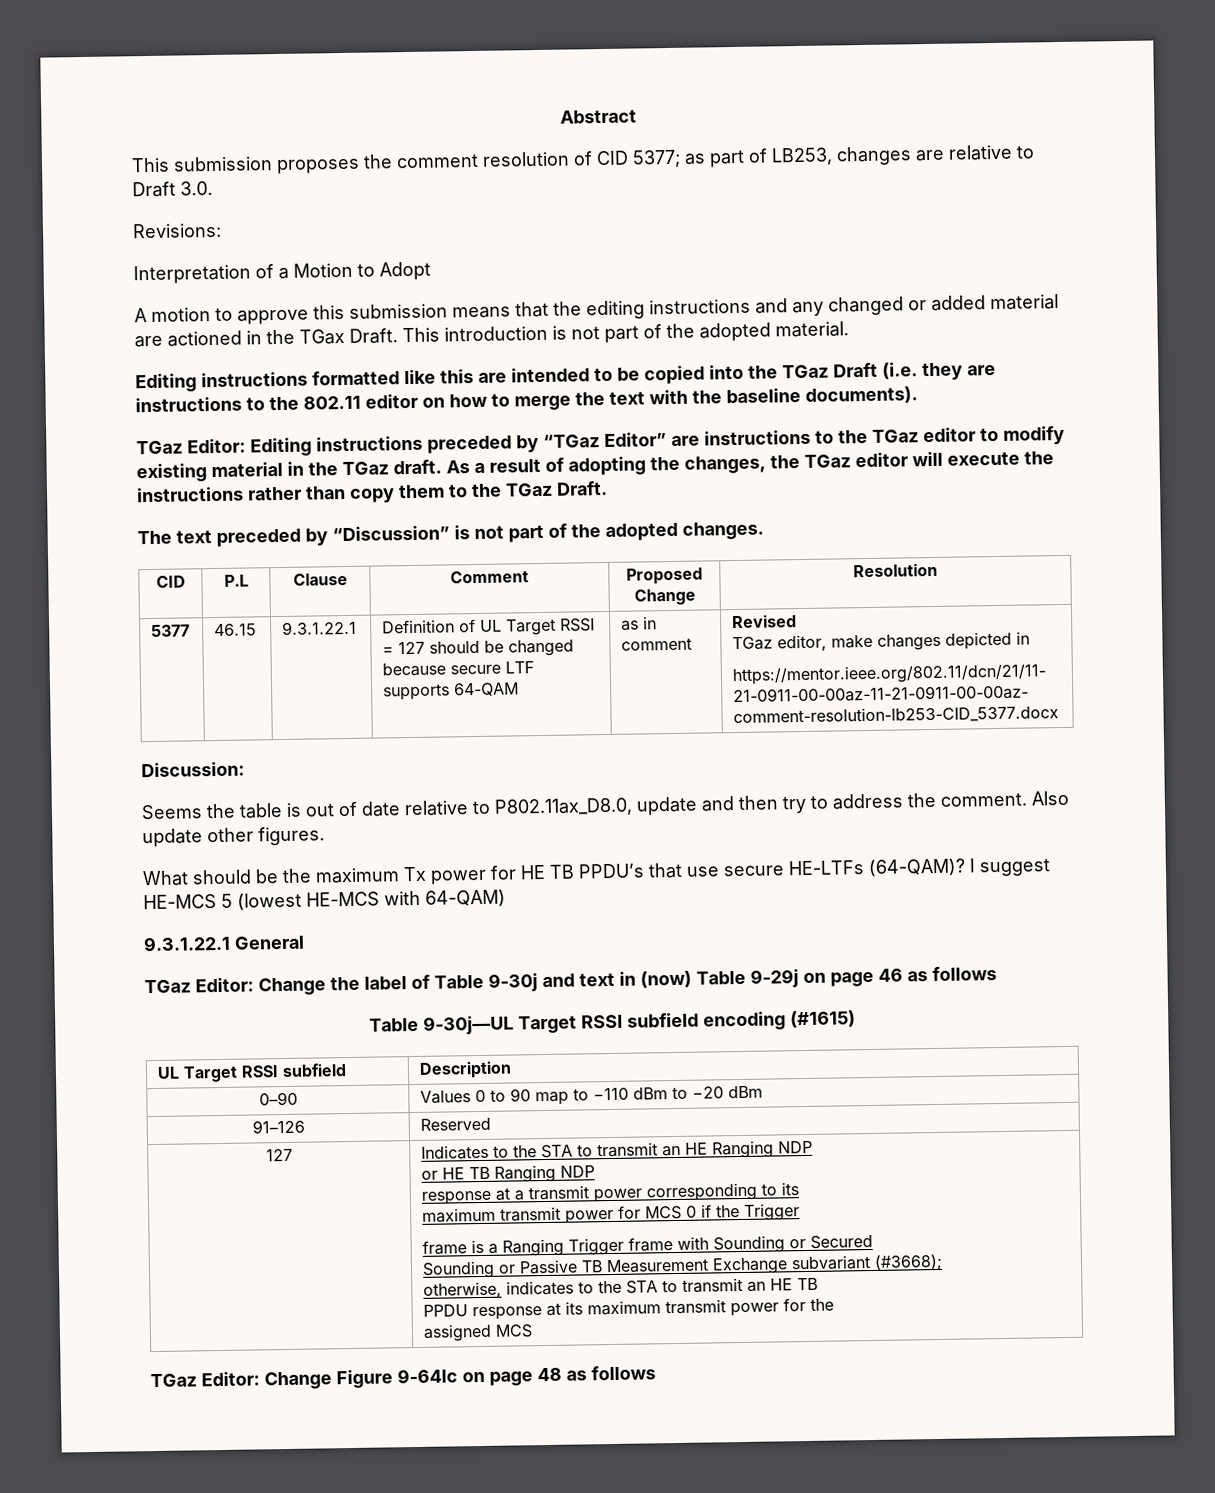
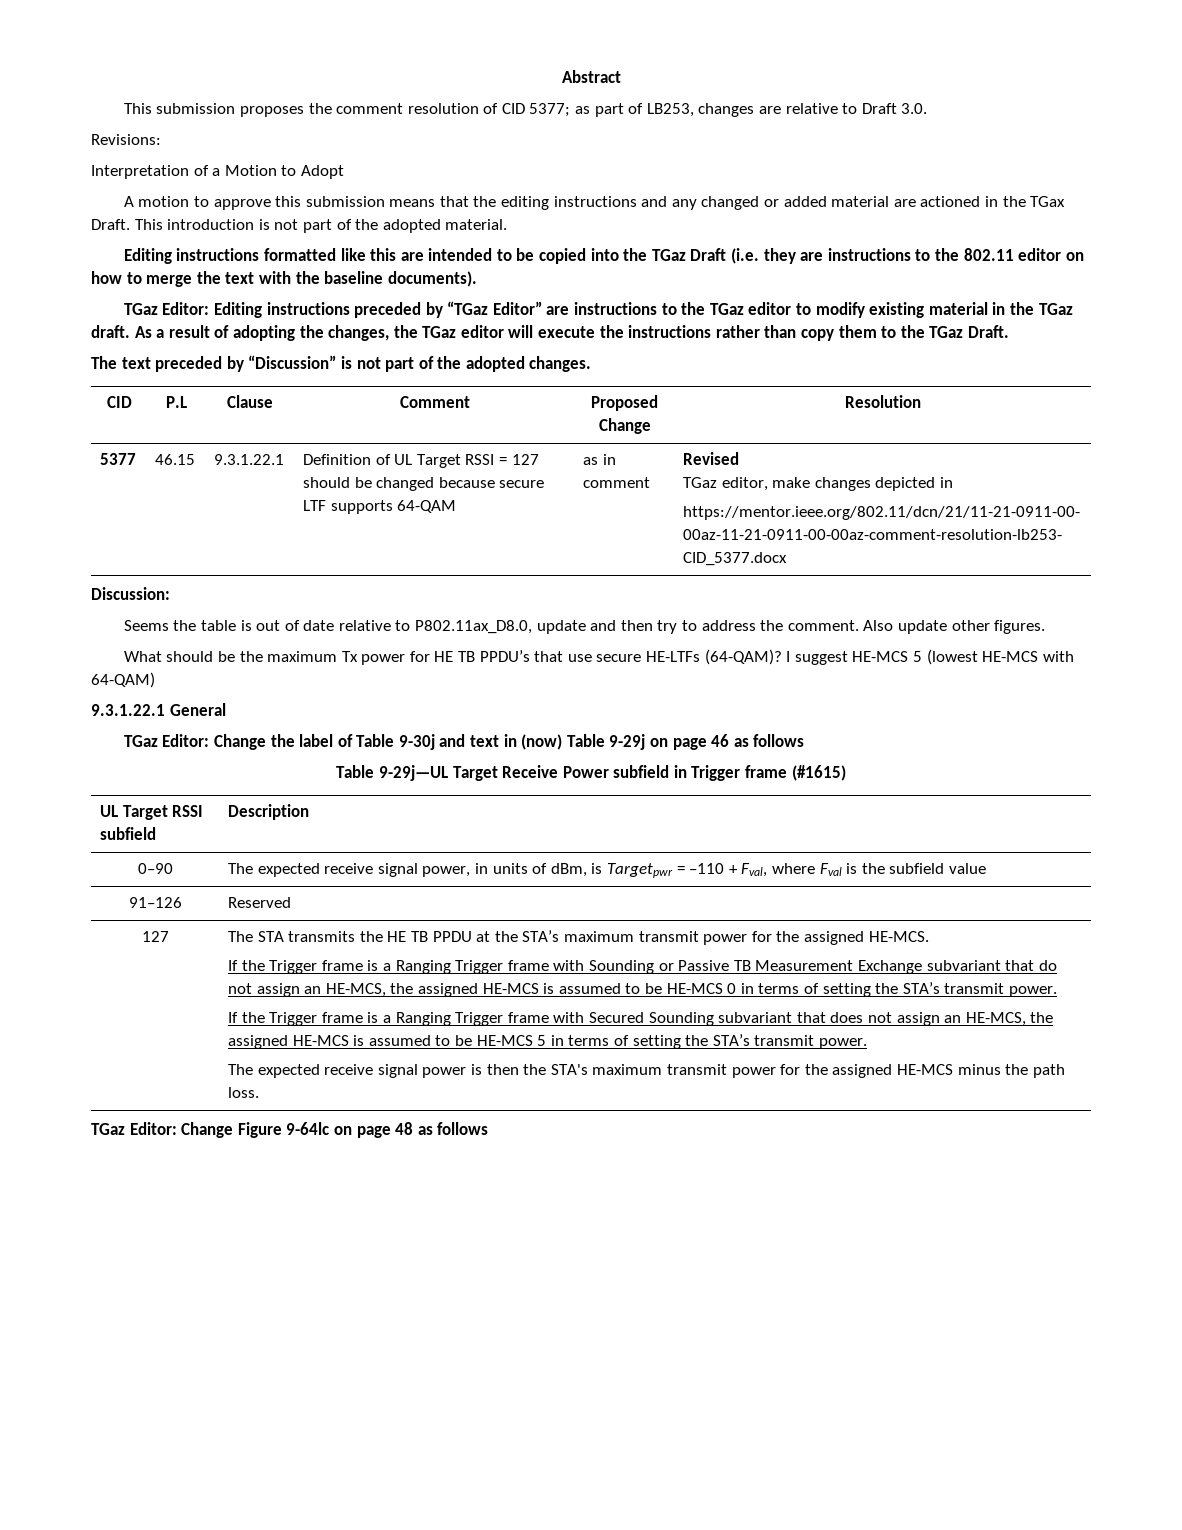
[422,1011,786,1035] 9-30j—UL Target RSSI subfield encoding -> [378,765,788,781] 9-29j—UL Target Receive Power subfield in Trigger frame
[420,1085,764,1106] [251,1119,305,1134] [420,1117,492,1131] [265,1148,293,1162] [421,1140,814,1160] [421,1164,596,1183] [421,1182,800,1205] [422,1203,801,1224] Values 0 to 90 map to −110 dBm to −20 dBm // 91–126 | Reserved // 127 | Indicates to the STA to transmit an HE Ranging NDP // or HE TB Ranging NDP // response at a transmit power corresponding to its // maximum transmit power for MCS 0 if the Trigger // -> [228,863,986,878] [129,897,182,908] [228,897,292,908] [142,931,169,942] [228,930,929,945] [228,960,318,974] The expected receive signal power, in units of dBm, is Targetpwr = –110 + Fval, where Fval is the subfield value // 91–126 | Reserved // 127 | The STA transmits the HE TB PPDU at the STA’s maximum transmit power for the assigned HE-MCS. // If the Trigger
[810,1234,874,1249] [422,1260,517,1279] Secured // Sounding or -> (674, 967) none
[874,1253,944,1271] [423,1277,819,1299] [423,1298,835,1321] [423,1323,534,1342] (#3668); // otherwise, indicates to the STA to transmit an HE TB // PPDU response at its maximum transmit power for the // assigned MCS -> [1005,960,1057,971] [228,982,1057,997] [228,1012,1054,1026] [228,1034,867,1049] [228,1064,1065,1078] [228,1087,260,1098] that do not assign an HE-MCS, the assigned HE-MCS is assumed to be HE-MCS 0 in terms of setting the STA’s transmit power. // If the Trigger frame is a Ranging Trigger frame with Secured Sounding subvariant that does not assign an HE-MCS, the assigned HE-MCS is assumed to be HE-MCS 5 in terms of setting the STA’s transmit power. // The expected receive signal power is then the STA's maximum transmit power for the assigned HE-MCS minus the path loss.

